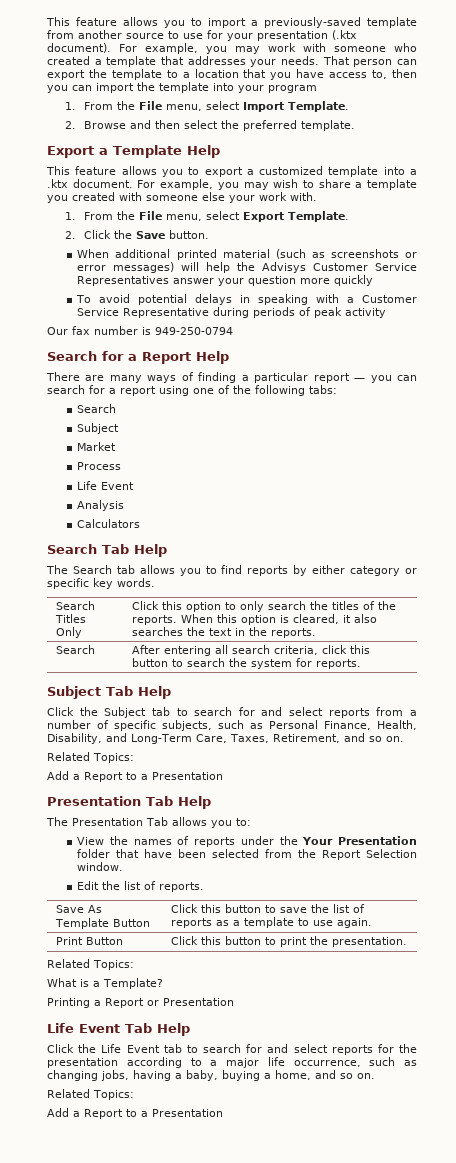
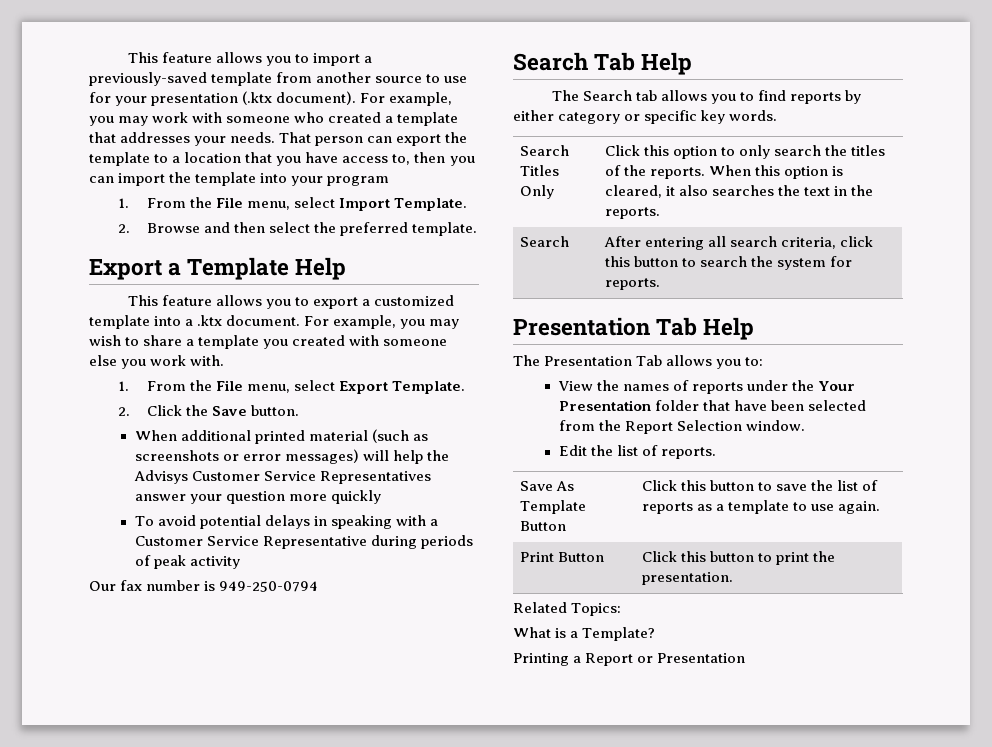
[229,195,255,203] your -> [121,359,147,369] you
[47,351,229,364] [46,372,417,383] [47,385,337,396] [77,404,117,413] [77,423,120,434] [77,442,117,451] [77,462,122,470] [77,481,135,490] [77,500,125,511] [77,519,141,528] // Search for a Report Help // There are many ways of finding a particular report — you can search for a report using one of the following tabs: // Search // Subject // Market // Process // Life Event // Analysis // Calculators -> (319, 586) none
[47,686,171,699] [47,707,417,718] [47,720,417,731] [47,733,404,744] [47,752,134,763] [47,771,223,782] // Subject Tab Help // Click the Subject tab to search for and select reports from a number of specific subjects, such as Personal Finance, Health, Disability, and Long-Term Care, Taxes, Retirement, and so on. // Related Topics: // Add a Report to a Presentation -> (660, 284) none
[47,1023,190,1036] [47,1044,418,1055] [47,1057,417,1068] [47,1070,375,1081] [47,1089,134,1100] [47,1108,223,1119] // Life Event Tab Help // Click the Life Event tab to search for and select reports for the presentation according to a major life occurrence, such as changing jobs, having a baby, buying a home, and so on. // Related Topics: // Add a Report to a Presentation -> (746, 658) none

